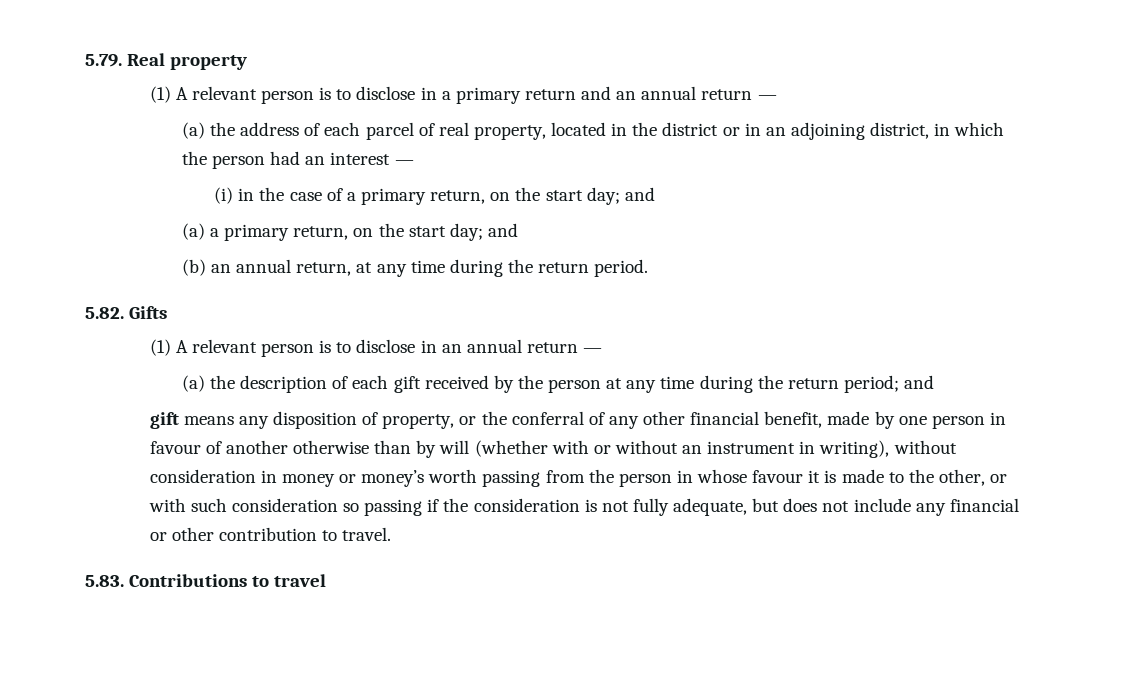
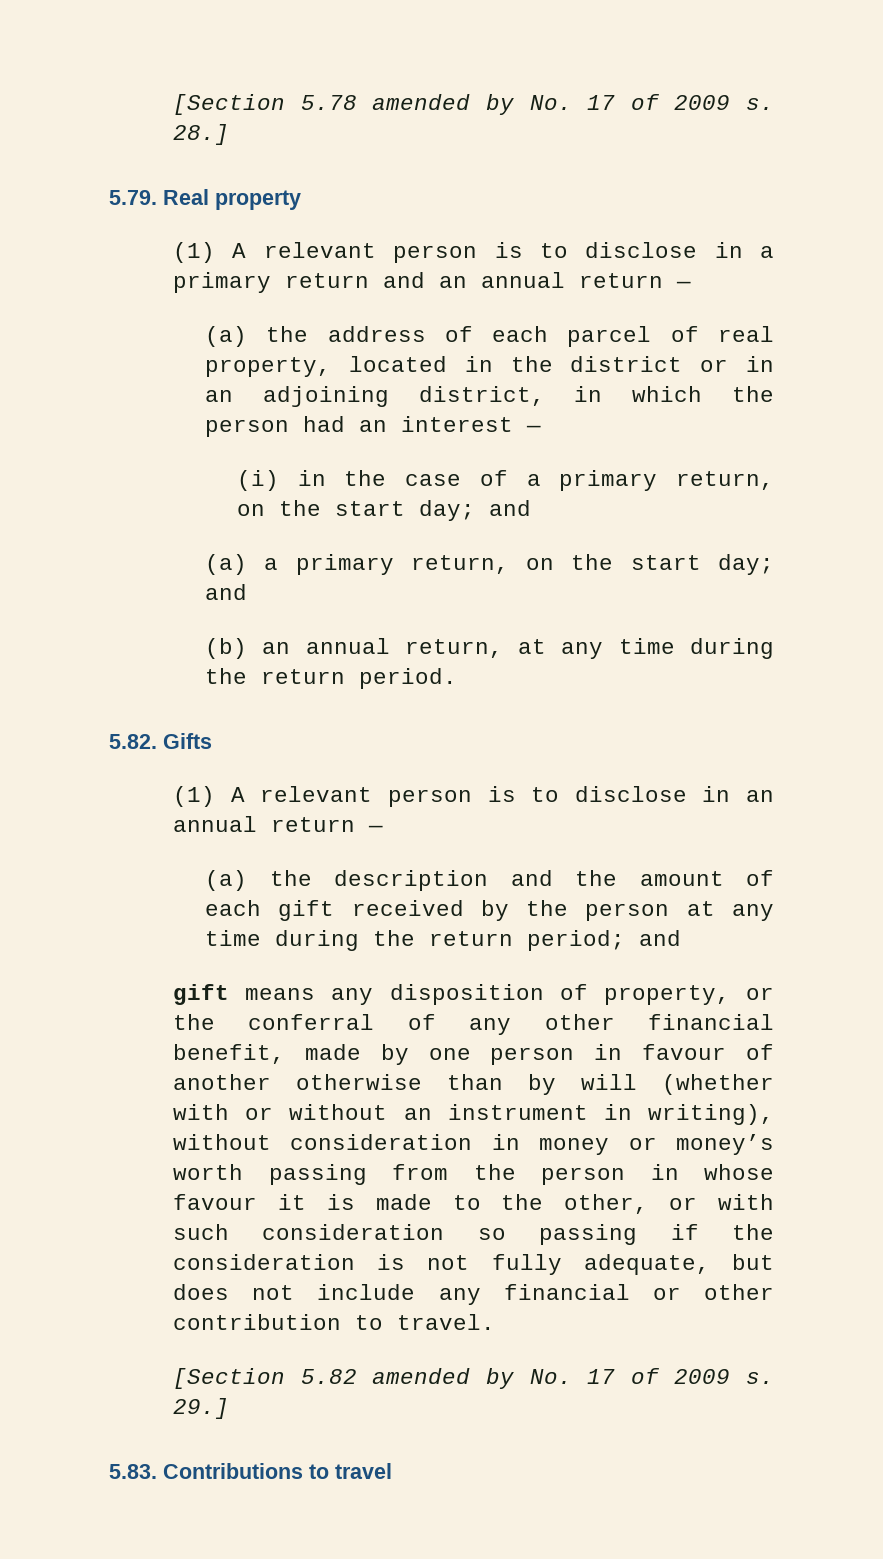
(85, 60) none -> [173,94,774,115] [173,124,230,145] [Section 5.78 amended by No. 17 of 2009 s. 28.] //
(328, 384) none -> [510,870,724,886] and the amount
(392, 534) none -> [173,1368,774,1389] [173,1398,230,1419] // [Section 5.82 amended by No. 17 of 2009 s. 29.]

